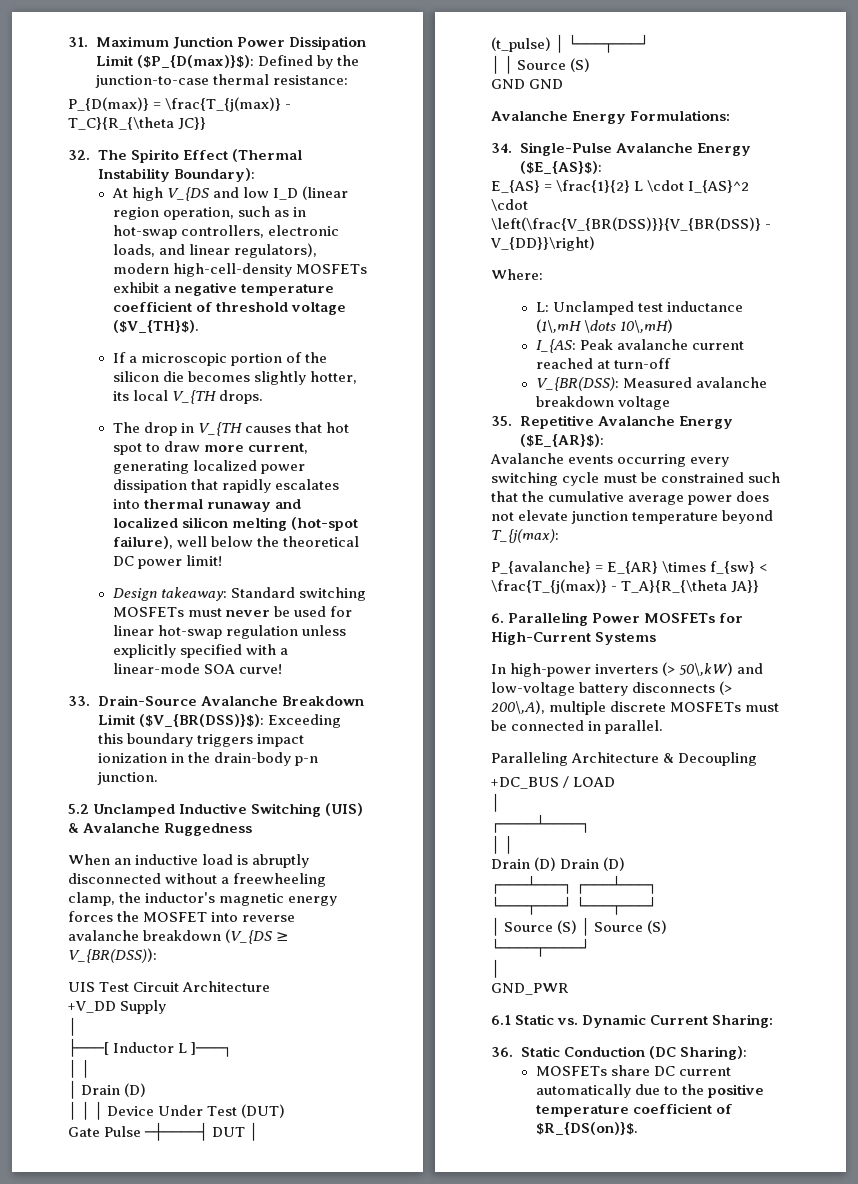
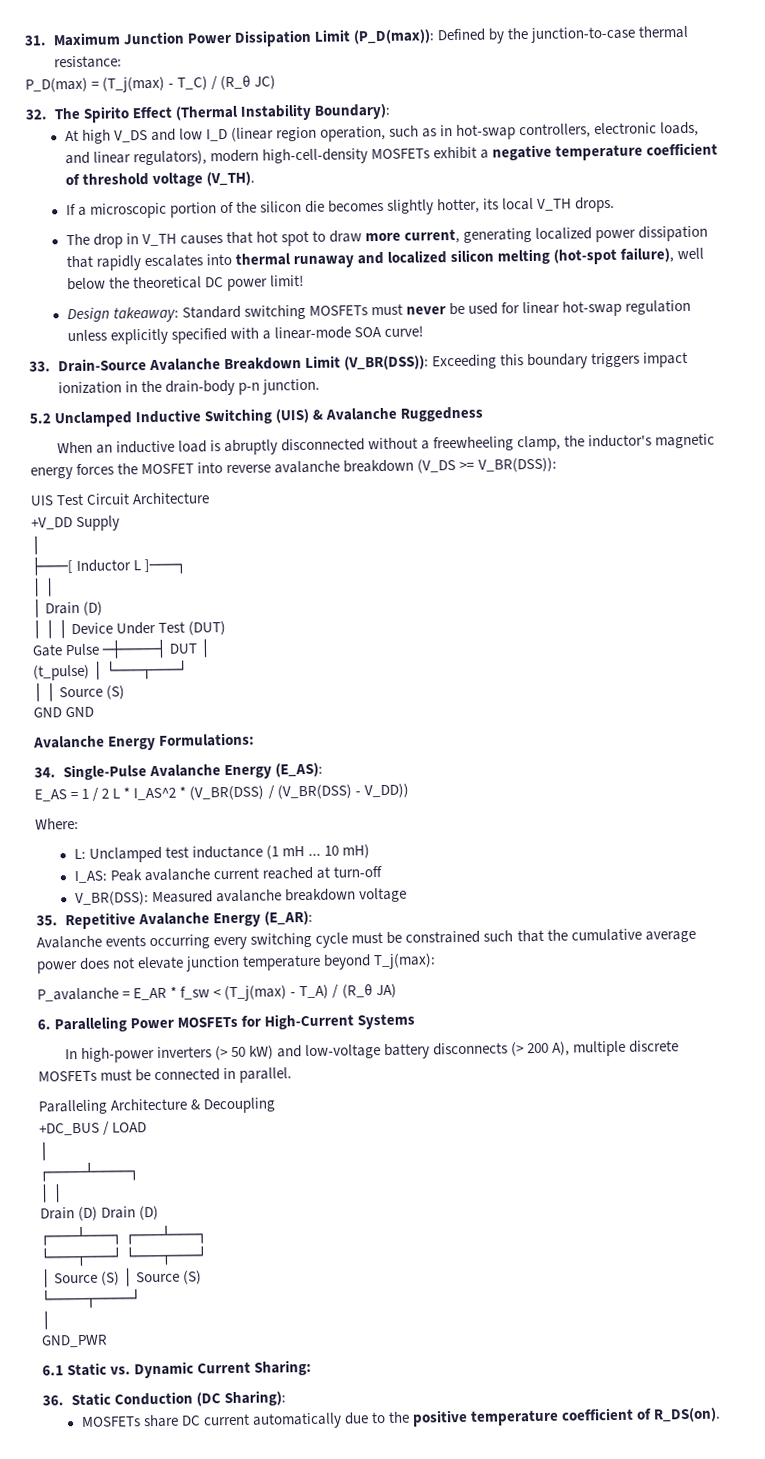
[137,55,255,68] ($P_{D(max)}$): -> [352,29,435,45] (P_D(max)):
[68,97,292,112] [68,117,207,130] P_{D(max)} = \frac{T_{j(max)} - T_C}{R_{\theta JC}} -> [25,75,277,93] P_D(max) = (T_j(max) - T_C) / (R_θ JC)
[166,187,209,201] V_{DS -> [113,130,148,143] V_DS
[112,320,199,333] ($V_{TH}$). -> [205,171,255,187] (V_TH).
[171,390,216,404] V_{TH -> [537,198,573,211] V_TH
[197,422,242,436] V_{TH -> [141,233,177,247] V_TH
[138,714,264,727] ($V_{BR(DSS)}$): -> [343,355,429,371] (V_BR(DSS)):
[225,929,290,944] [68,948,157,963] (V_{DS ≥ V_{BR(DSS)): -> [417,457,557,474] (V_DS >= V_BR(DSS)):
[519,161,602,174] [491,180,750,193] [491,199,528,211] [491,217,772,231] [490,236,595,251] ($E_{AS}$): // E_{AS} = \frac{1}{2} L \cdot I_{AS}^2 \cdot \left(\frac{V_{BR(DSS)}}{V_{BR(DSS)} - V_{DD}}\right) -> [274,762,323,778] [34,783,409,802] (E_AS): // E_AS = 1 / 2 L * I_AS^2 * (V_BR(DSS) / (V_BR(DSS) - V_DD))
[535,319,673,333] [535,339,576,353] (1\,mH \dots 10\,mH) // I_{AS: -> [265,844,371,860] [73,870,107,884] (1 mH ... 10 mH) // I_AS:
[535,377,619,391] V_{BR(DSS): -> [74,891,149,907] V_BR(DSS):
[519,434,604,447] ($E_{AR}$): -> [263,910,313,926] (E_AR):
[491,529,559,543] [491,561,768,574] [491,579,760,594] T_{j(max): // P_{avalanche} = E_{AR} \times f_{sw} < \frac{T_{j(max)} - T_A}{R_{\theta JA}} -> [373,953,437,970] [37,983,397,1002] T_j(max): // P_avalanche = E_AR * f_sw < (T_j(max) - T_A) / (R_θ JA)
[679,662,734,676] 50\,kW) -> [230,1045,274,1060] 50 kW)
[491,700,545,714] 200\,A), -> [527,1041,571,1056] 200 A),
[535,1122,638,1135] $R_{DS(on)}$. -> [653,1407,722,1423] R_DS(on).

